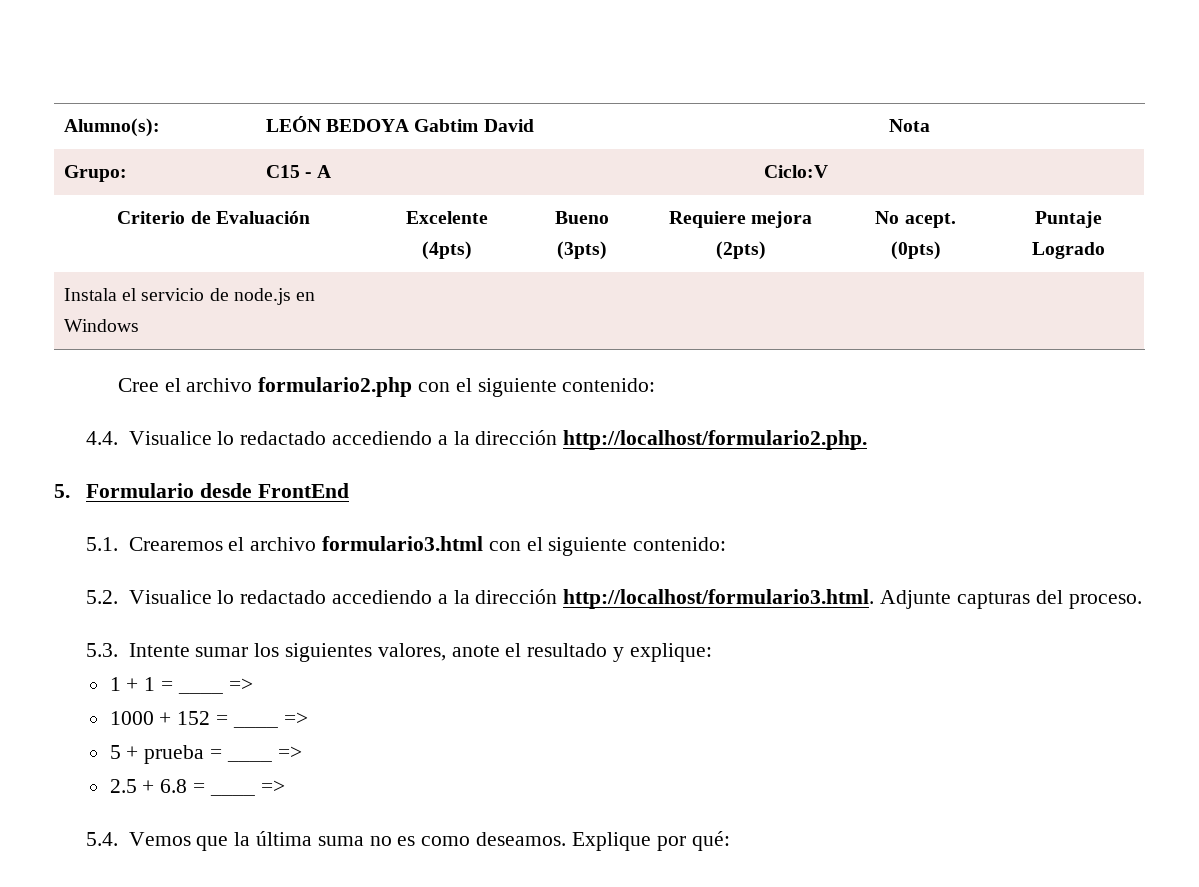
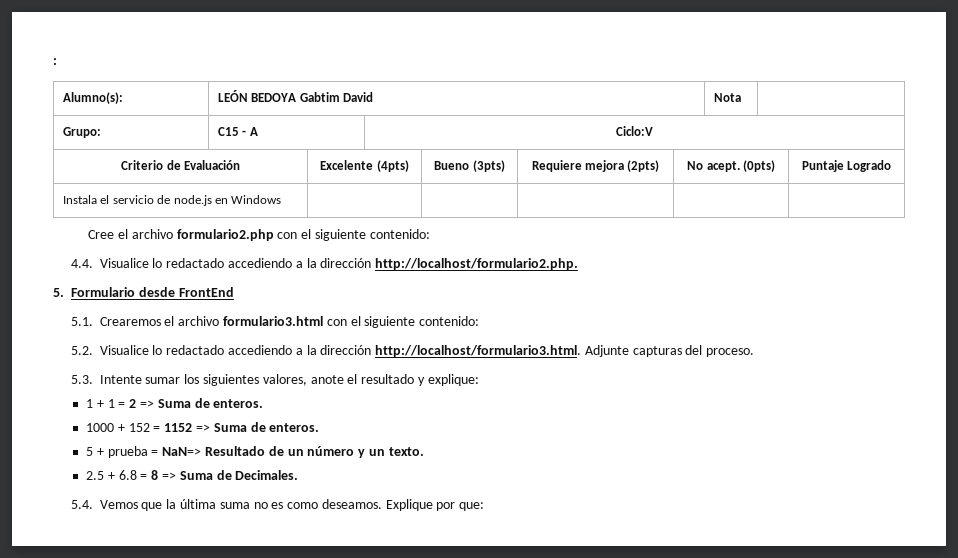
(63, 127) none -> [53,58,57,65] : //
[177,691,223,694] [228,678,253,691] ____ => -> [129,398,264,408] 2 => Suma de enteros.
[232,725,278,728] [283,712,308,725] ____ => -> [164,422,320,432] 1152 => Suma de enteros.
[226,759,272,762] [277,746,302,759] ____ => -> [162,446,424,458] NaN=> Resultado de un número y un texto.
[209,793,255,796] [260,780,285,793] ____ => -> [151,470,299,480] 8 => Suma de Decimales.
[691,831,730,851] qué: -> [459,502,485,511] que:

